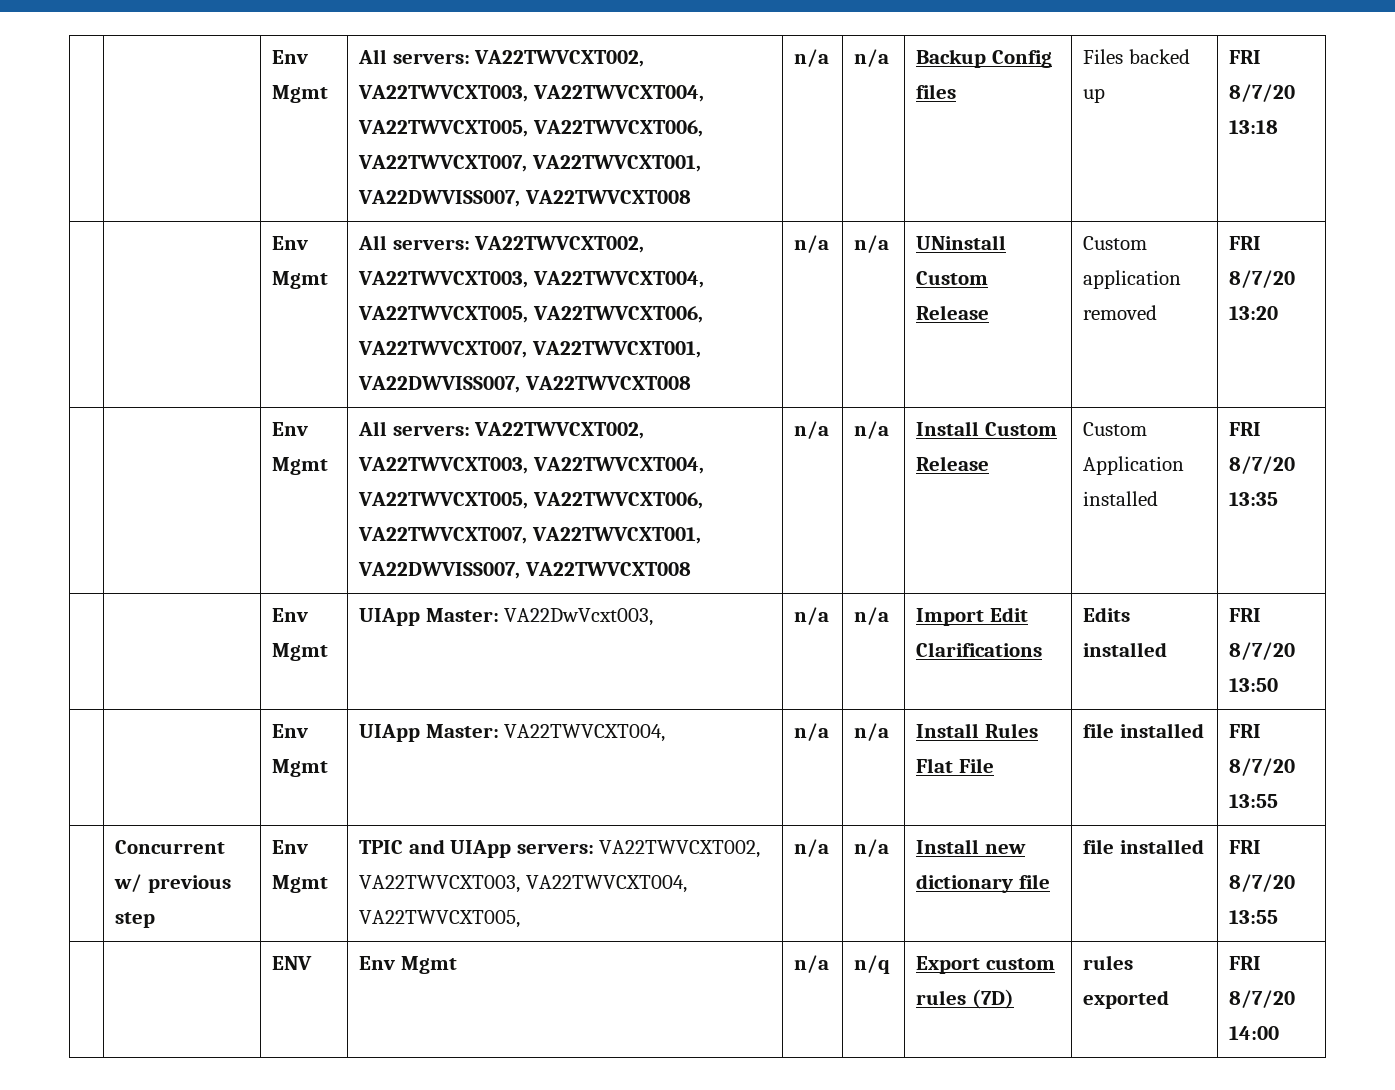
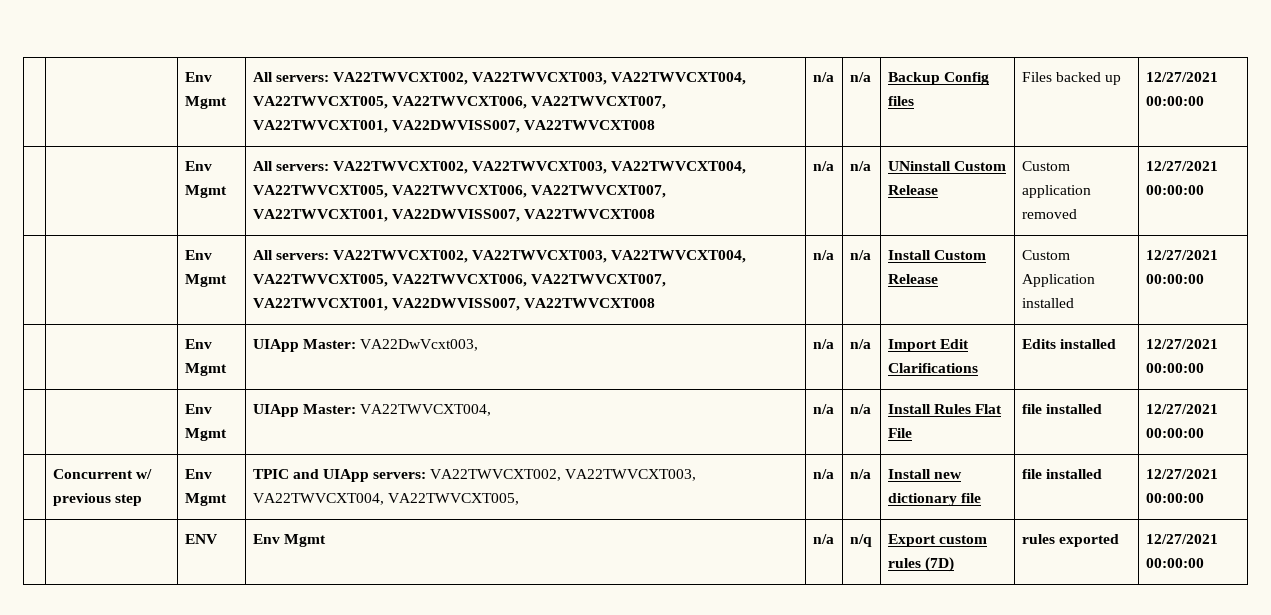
[1229,50,1262,64] [1229,84,1296,102] [1229,120,1279,134] FRI 8/7/20 13:18 -> [1145,72,1218,82] [1145,96,1204,106] 12/27/2021 00:00:00
[1229,236,1262,250] [1229,270,1296,288] [1229,306,1279,320] FRI 8/7/20 13:20 -> [1145,161,1218,171] [1145,185,1204,195] 12/27/2021 00:00:00
[1229,422,1262,436] [1229,456,1296,474] [1229,492,1279,506] FRI 8/7/20 13:35 -> [1145,250,1218,260] [1145,274,1204,284] 12/27/2021 00:00:00
[1229,608,1262,622] [1229,642,1296,660] [1229,678,1279,692] FRI 8/7/20 13:50 -> [1145,339,1218,349] [1145,363,1204,373] 12/27/2021 00:00:00
[1229,724,1262,738] [1229,758,1296,776] [1229,794,1279,808] FRI 8/7/20 13:55 -> [1145,404,1218,414] [1145,428,1204,438] 12/27/2021 00:00:00
[1229,840,1262,854] [1229,874,1296,892] [1229,910,1279,924] FRI 8/7/20 13:55 -> [1145,469,1218,479] [1145,493,1204,503] 12/27/2021 00:00:00
[1229,956,1262,970] [1229,990,1296,1008] [1229,1026,1280,1040] FRI 8/7/20 14:00 -> [1145,534,1218,544] [1145,558,1204,568] 12/27/2021 00:00:00

